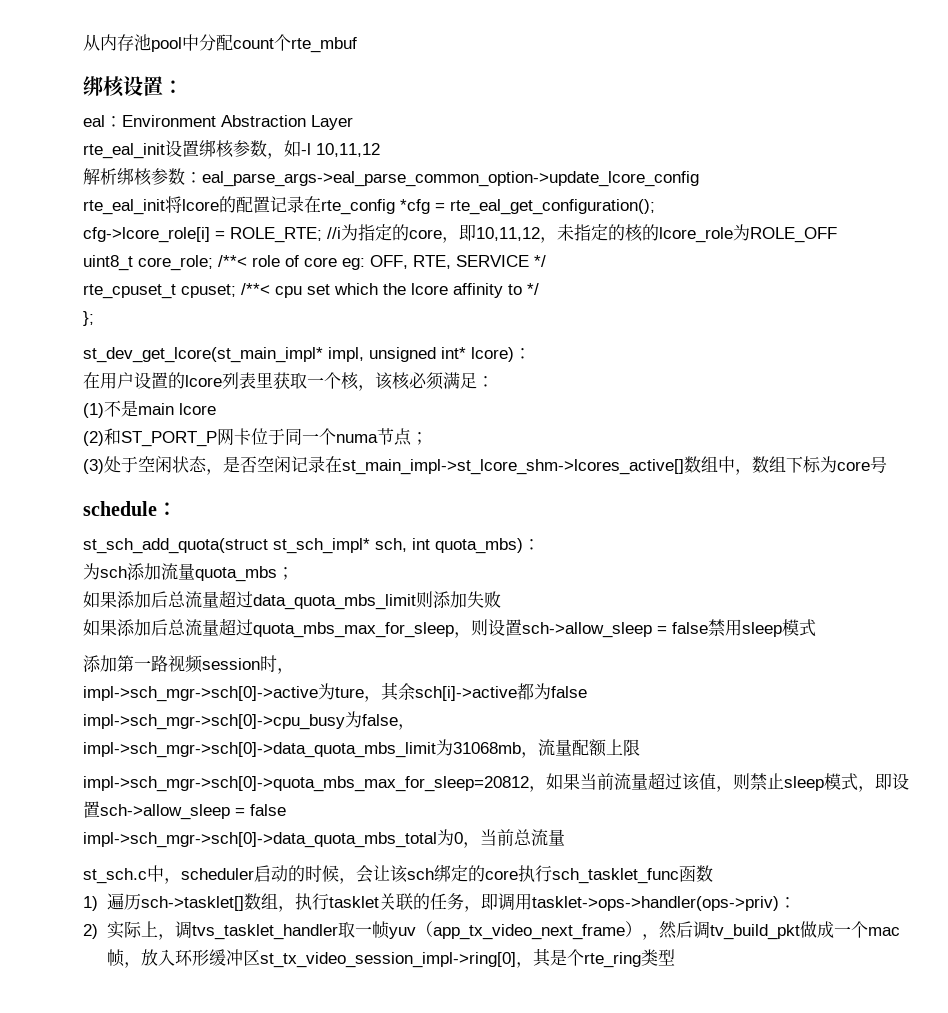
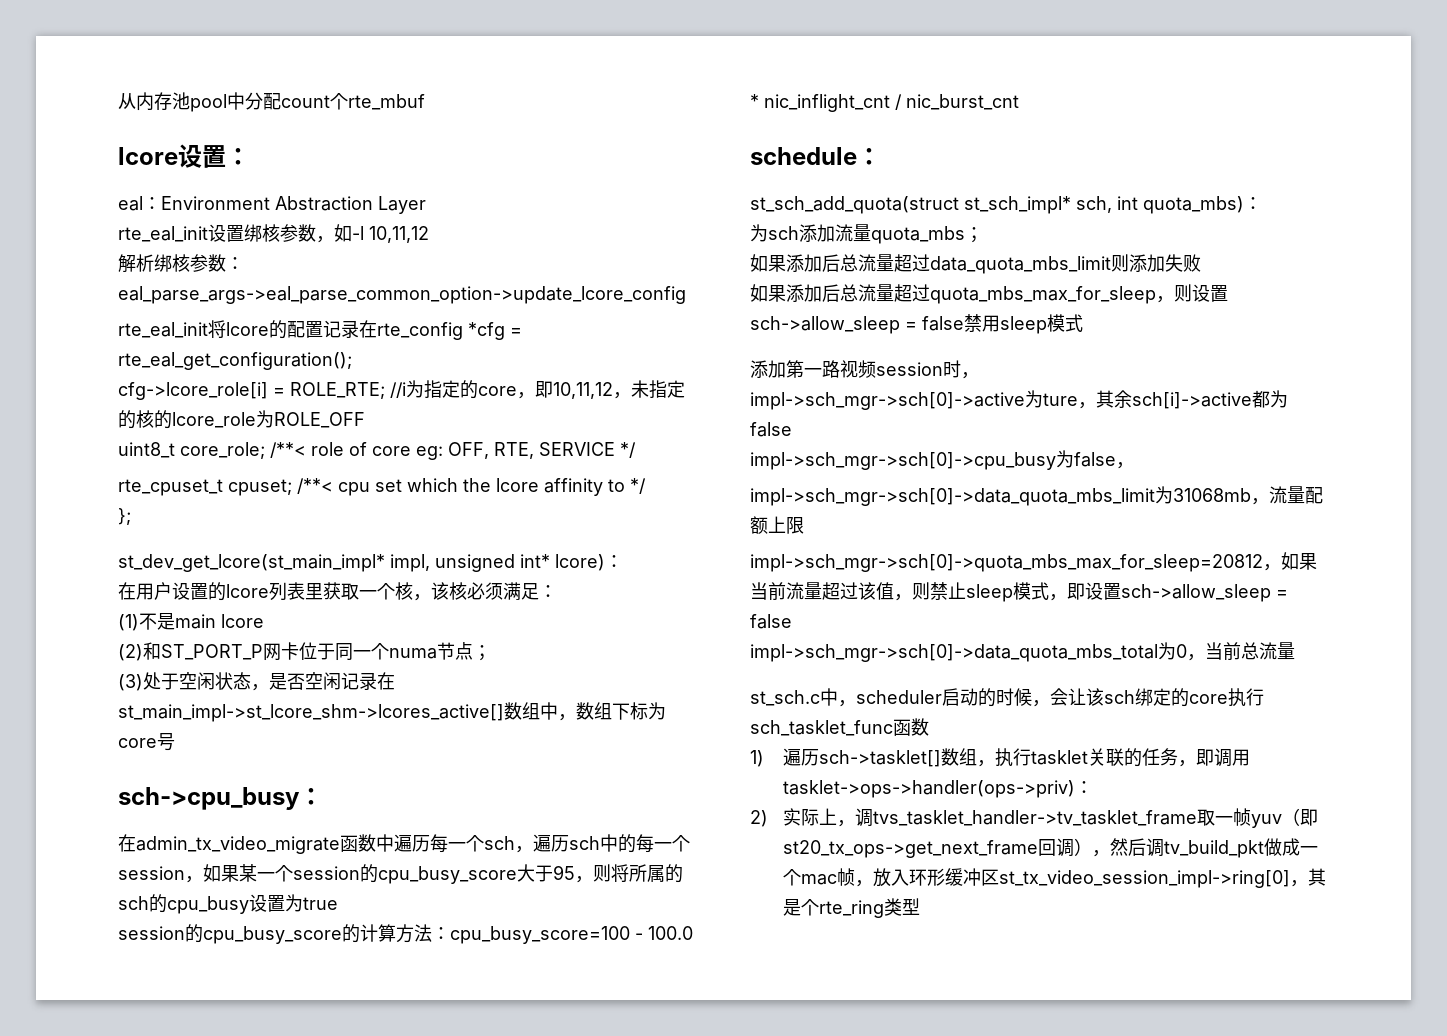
[83,76,125,97] 绑核 -> [118,147,178,165] lcore
(887, 464) none -> [118,787,323,810] [118,834,690,854] [118,864,683,884] [118,894,338,914] [118,924,693,944] [750,94,1019,112] // sch->cpu_busy： // 在admin_tx_video_migrate函数中遍历每一个sch，遍历sch中的每一个session，如果某一个session的cpu_busy_score大于95，则将所属的sch的cpu_busy设置为true // session的cpu_busy_score的计算方法：cpu_busy_score=100 - 100.0 * nic_inflight_cnt / nic_burst_cnt
[191,924,338,940] tvs_tasklet_handler -> [873,810,1198,826] tvs_tasklet_handler->tv_tasklet_frame
[432,924,625,940] app_tx_video_next_frame -> [1300,809,1319,826] [783,838,1075,858] 即st20_tx_ops->get_next_frame回调

